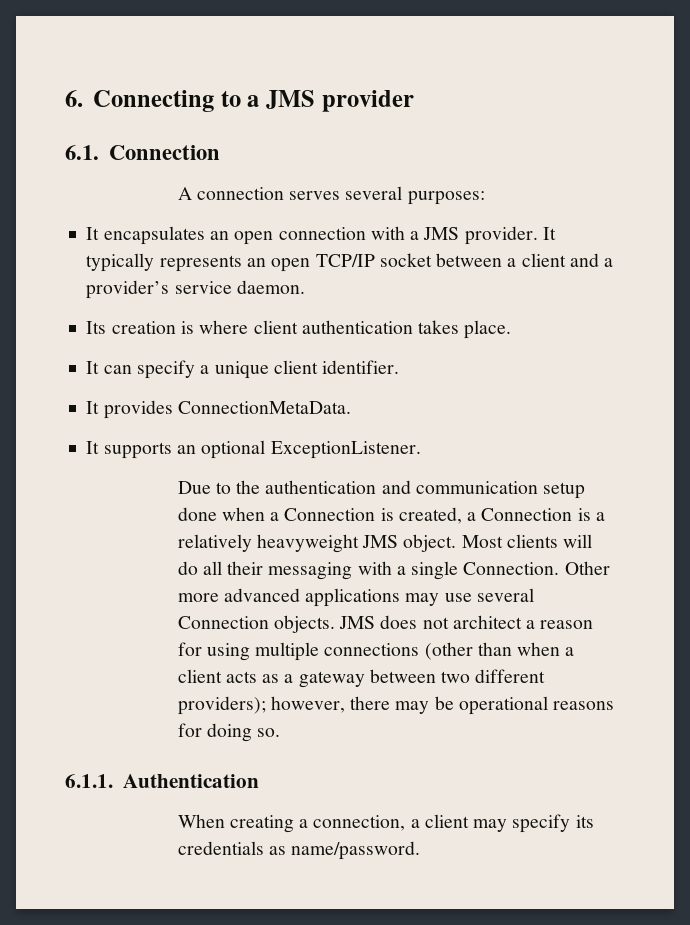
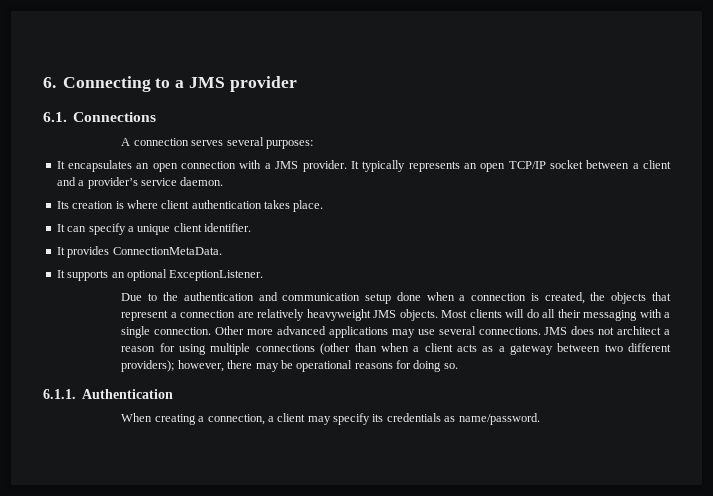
[108,145,220,160] Connection -> [73,112,157,122] Connections
[284,508,376,521] Connection -> [471,293,527,301] connection
[467,508,605,521] a Connection is a -> [590,292,671,304] [121,310,254,321] the objects that represent a connection are
[403,534,457,552] object. -> [399,309,438,321] objects.
[463,562,560,575] Connection. -> [154,327,212,335] connection.
[177,615,335,633] Connection objects. -> [478,327,541,335] connections.

